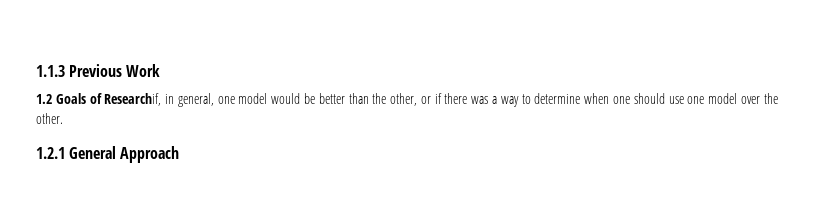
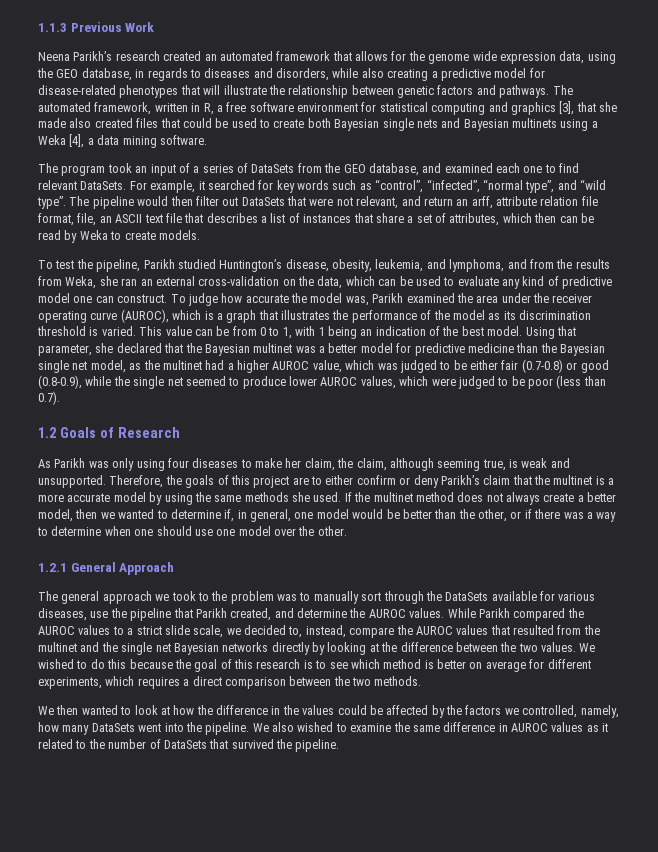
[36,93,162,106] 1.2 Goals of Researchif, -> [38,51,616,64] [37,68,545,81] [38,85,573,98] [38,101,617,115] [38,118,598,131] [38,134,207,148] [38,163,580,176] [38,179,606,193] [37,196,598,209] [38,213,594,226] [38,230,200,243] [38,259,610,272] [38,276,613,289] [38,293,593,306] [38,309,591,323] [37,326,576,339] [38,343,605,356] [38,359,609,373] [38,375,606,389] [38,391,60,405] [38,427,180,438] [38,458,570,471] [38,475,615,488] [38,492,617,505] [38,509,235,522] Neena Parikh’s research created an automated framework that allows for the genome wide expression data, using the GEO database, in regards to diseases and disorders, while also creating a predictive model for disease-related phenotypes that will illustrate the relationship between genetic factors and pathways. The automated framework, written in R, a free software environment for statistical computing and graphics [3], that she made also created files that could be used to create both Bayesian single nets and Bayesian multinets using a Weka [4], a data mining software. // The program took an input of a series of DataSets from the GEO database, and examined each one to find relevant DataSets. For example, it searched for key words such as “control”, “infected”, “normal type”, and “wild type”. The pipeline would then filter out DataSets that were not relevant, and return an arff, attribute relation file format, file, an ASCII text file that describes a list of instances that share a set of attributes, which then can be read by Weka to create models. // To test the pipeline, Parikh studied Huntington’s disease, obesity, leukemia, and lymphoma, and from the results from Weka, she ran an external cross-validation on the data, which can be used to evaluate any kind of predictive model one can construct. To judge how accurate the model was, Parikh examined the area under the receiver operating curve (AUROC), which is a graph that illustrates the performance of the model as its discrimination threshold is varied. This value can be from 0 to 1, with 1 being an indication of the best model. Using that parameter, she declared that the Bayesian multinet was a better model for predictive medicine than the Bayesian single net model, as the multinet had a higher AUROC value, which was judged to be either fair (0.7-0.8) or good (0.8-0.9), while the single net seemed to produce lower AUROC values, which were judged to be poor (less than 0.7). // 1.2 Goals of Research // As Parikh was only using four diseases to make her claim, the claim, although seeming true, is weak and unsupported. Therefore, the goals of this project are to either confirm or deny Parikh’s claim that the multinet is a more accurate model by using the same methods she used. If the multinet method does not always create a better model, then we wanted to determine if,
(180, 154) none -> [38,591,596,604] [38,608,584,621] [38,625,600,638] [38,642,596,655] [38,659,591,672] [38,676,422,689] [38,705,619,718] [38,722,609,735] [38,739,340,752] // The general approach we took to the problem was to manually sort through the DataSets available for various diseases, use the pipeline that Parikh created, and determine the AUROC values. While Parikh compared the AUROC values to a strict slide scale, we decided to, instead, compare the AUROC values that resulted from the multinet and the single net Bayesian networks directly by looking at the difference between the two values. We wished to do this because the goal of this research is to see which method is better on average for different experiments, which requires a direct comparison between the two methods. // We then wanted to look at how the difference in the values could be affected by the factors we controlled, namely, how many DataSets went into the pipeline. We also wished to examine the same difference in AUROC values as it related to the number of DataSets that survived the pipeline.

